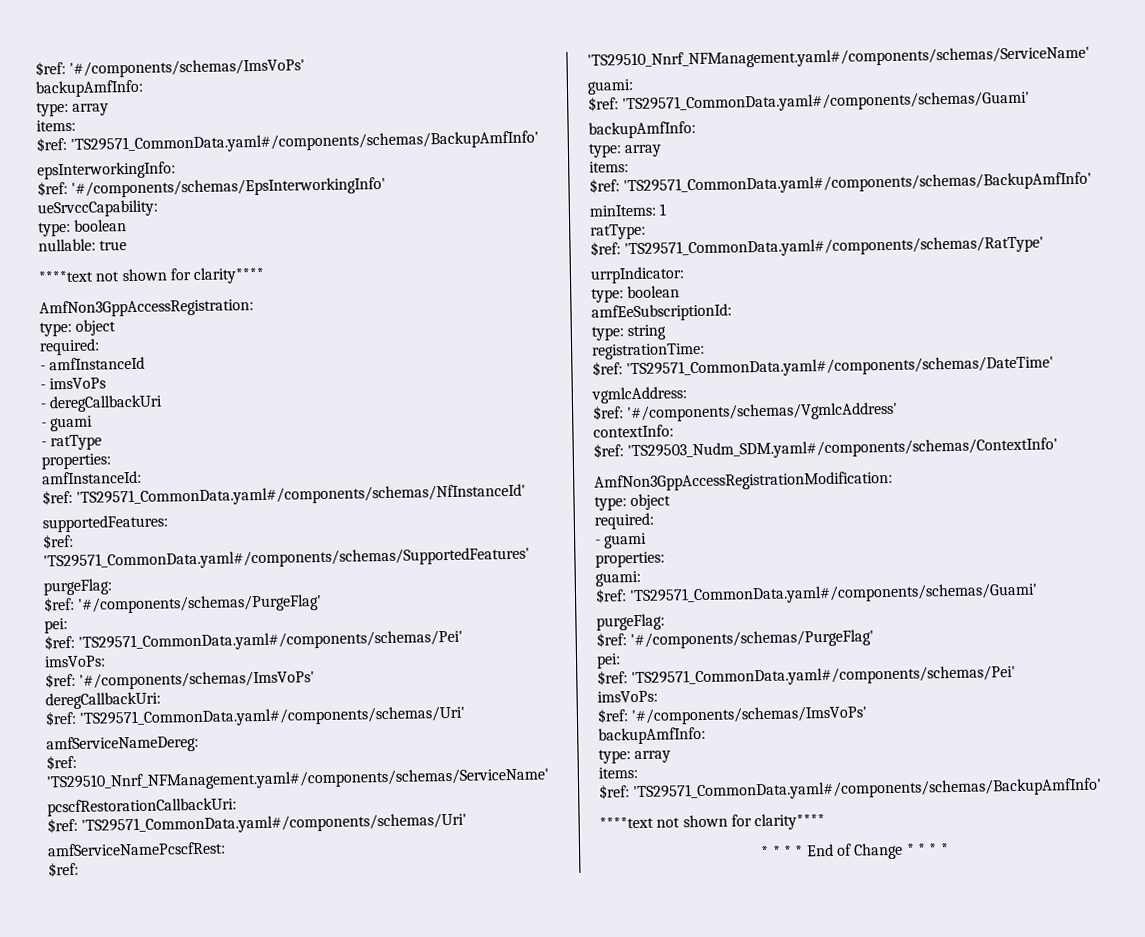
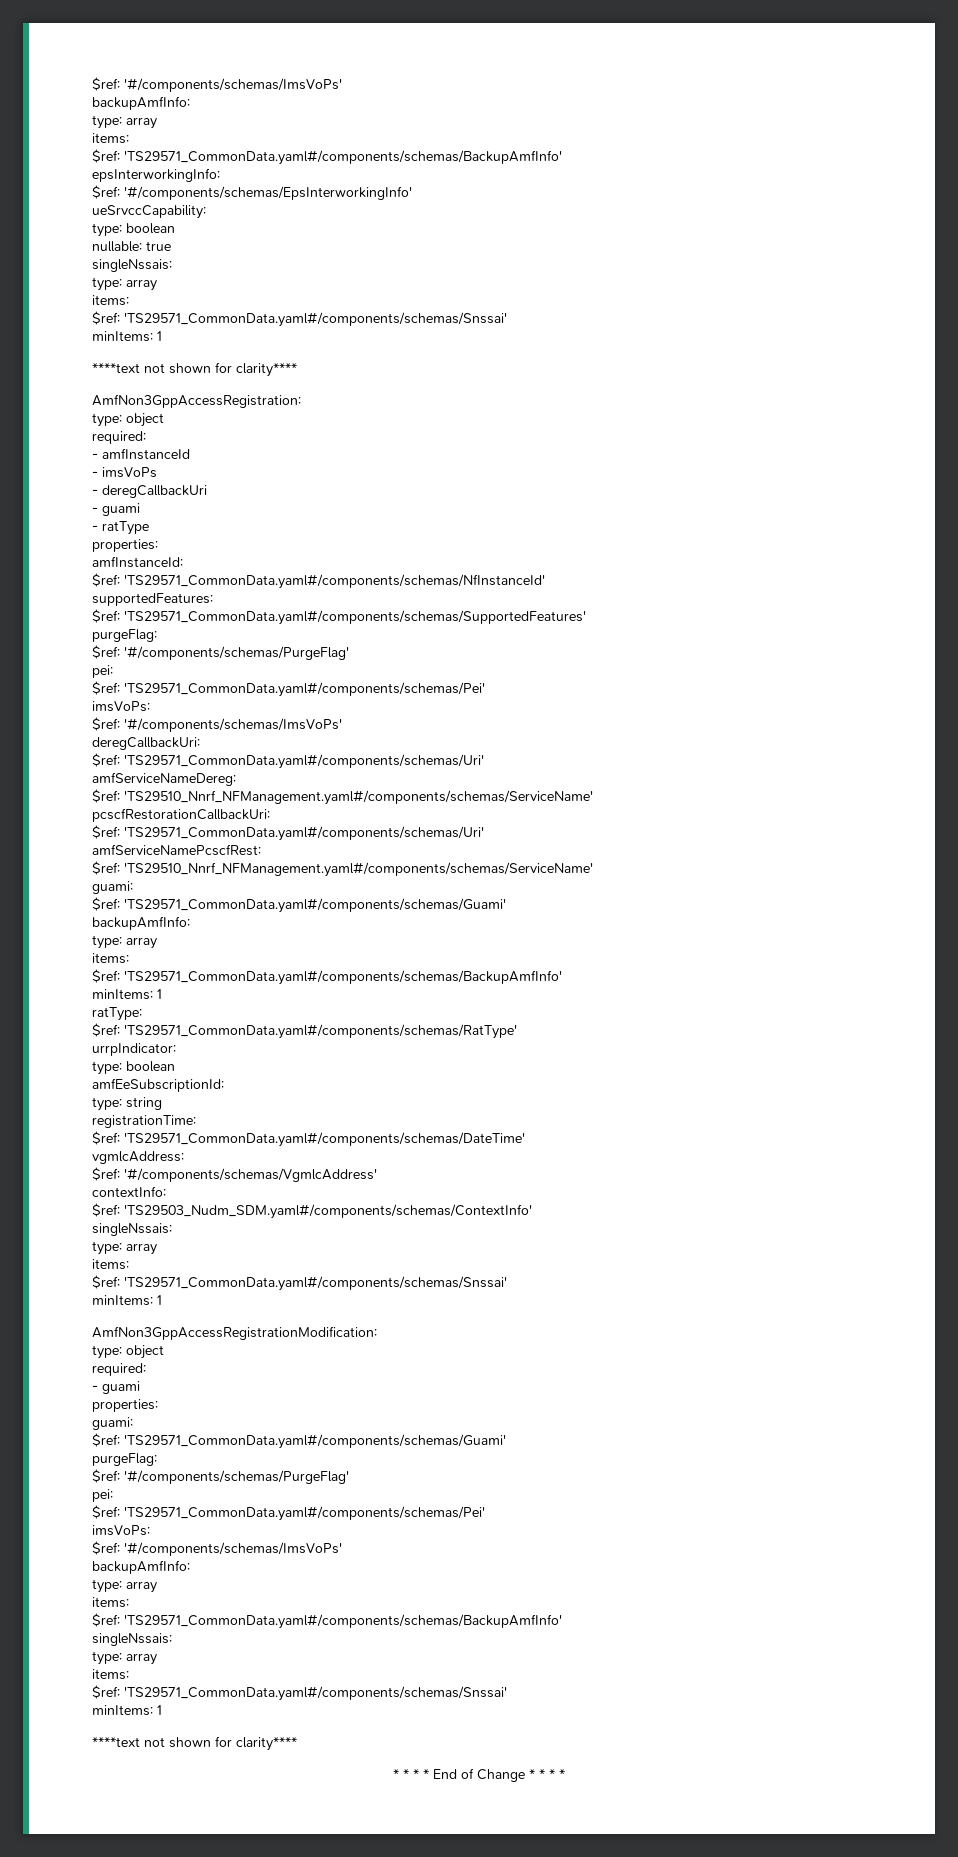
(128, 245) none -> [92,259,172,272] [92,277,157,291] [92,295,129,306] [92,311,507,327] [92,331,162,342] // singleNssais: // type: array // items: // $ref: 'TS29571_CommonData.yaml#/components/schemas/Snssai' // minItems: 1
(1059, 449) none -> [92,1223,172,1236] [92,1241,157,1255] [92,1259,129,1270] [92,1275,507,1291] [92,1295,162,1306] // singleNssais: // type: array // items: // $ref: 'TS29571_CommonData.yaml#/components/schemas/Snssai' // minItems: 1
(1103, 789) none -> [92,1633,172,1646] [92,1651,157,1665] [92,1669,129,1680] [92,1685,507,1701] [92,1705,162,1716] // singleNssais: // type: array // items: // $ref: 'TS29571_CommonData.yaml#/components/schemas/Snssai' // minItems: 1

